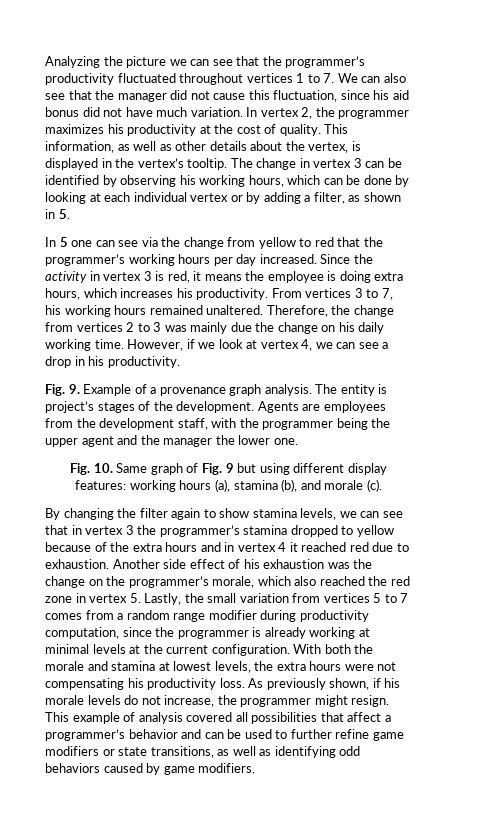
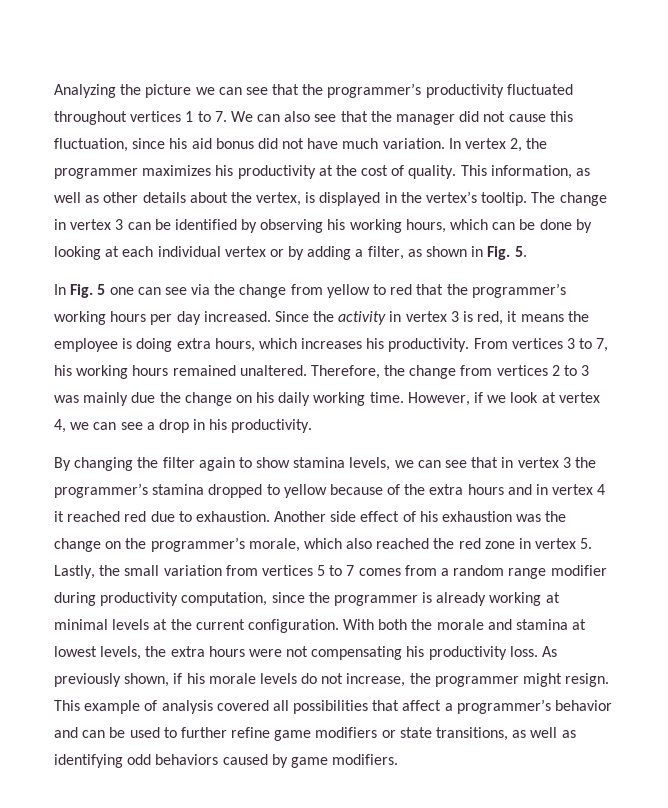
(55, 214) none -> [487,246,511,260] Fig.
(56, 242) none -> [70,284,94,298] Fig.
[45,384,388,396] [45,401,386,413] [45,418,391,430] [45,435,298,447] [70,463,387,475] [75,479,382,492] // Fig. 9. Example of a provenance graph analysis. The entity is project’s stages of the development. Agents are employees from the development staff, with the programmer being the upper agent and the manager the lower one. // Fig. 10. Same graph of Fig. 9 but using different display features: working hours (a), stamina (b), and morale (c). -> (313, 426) none

